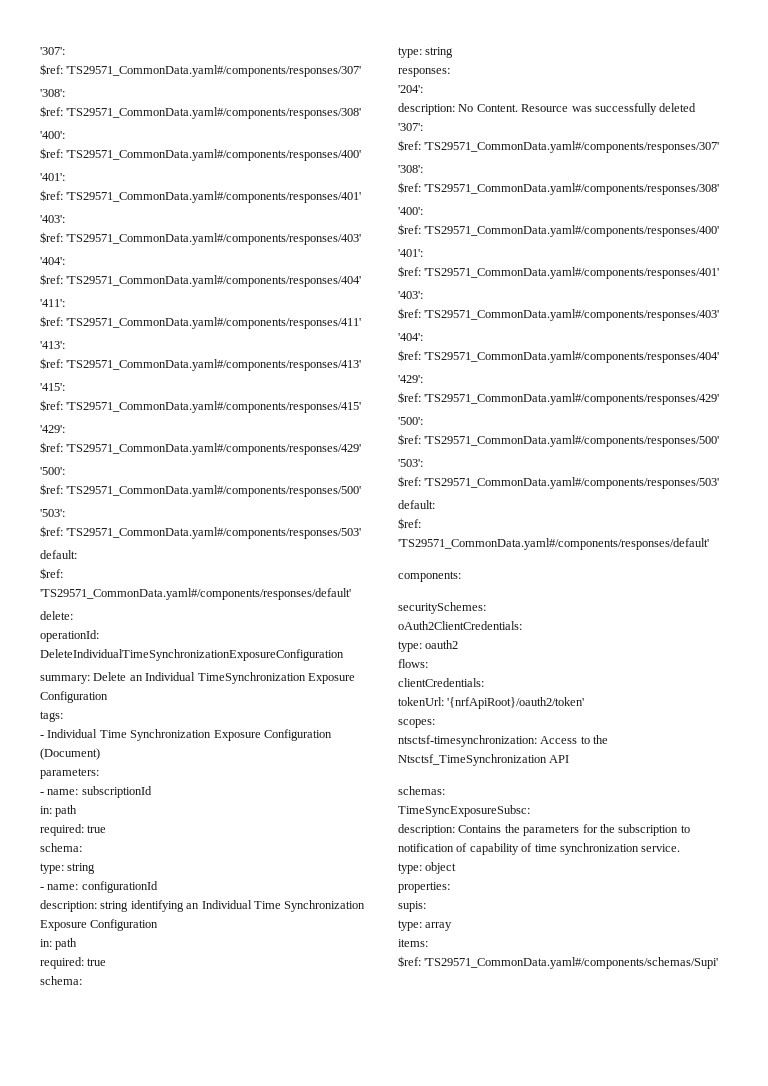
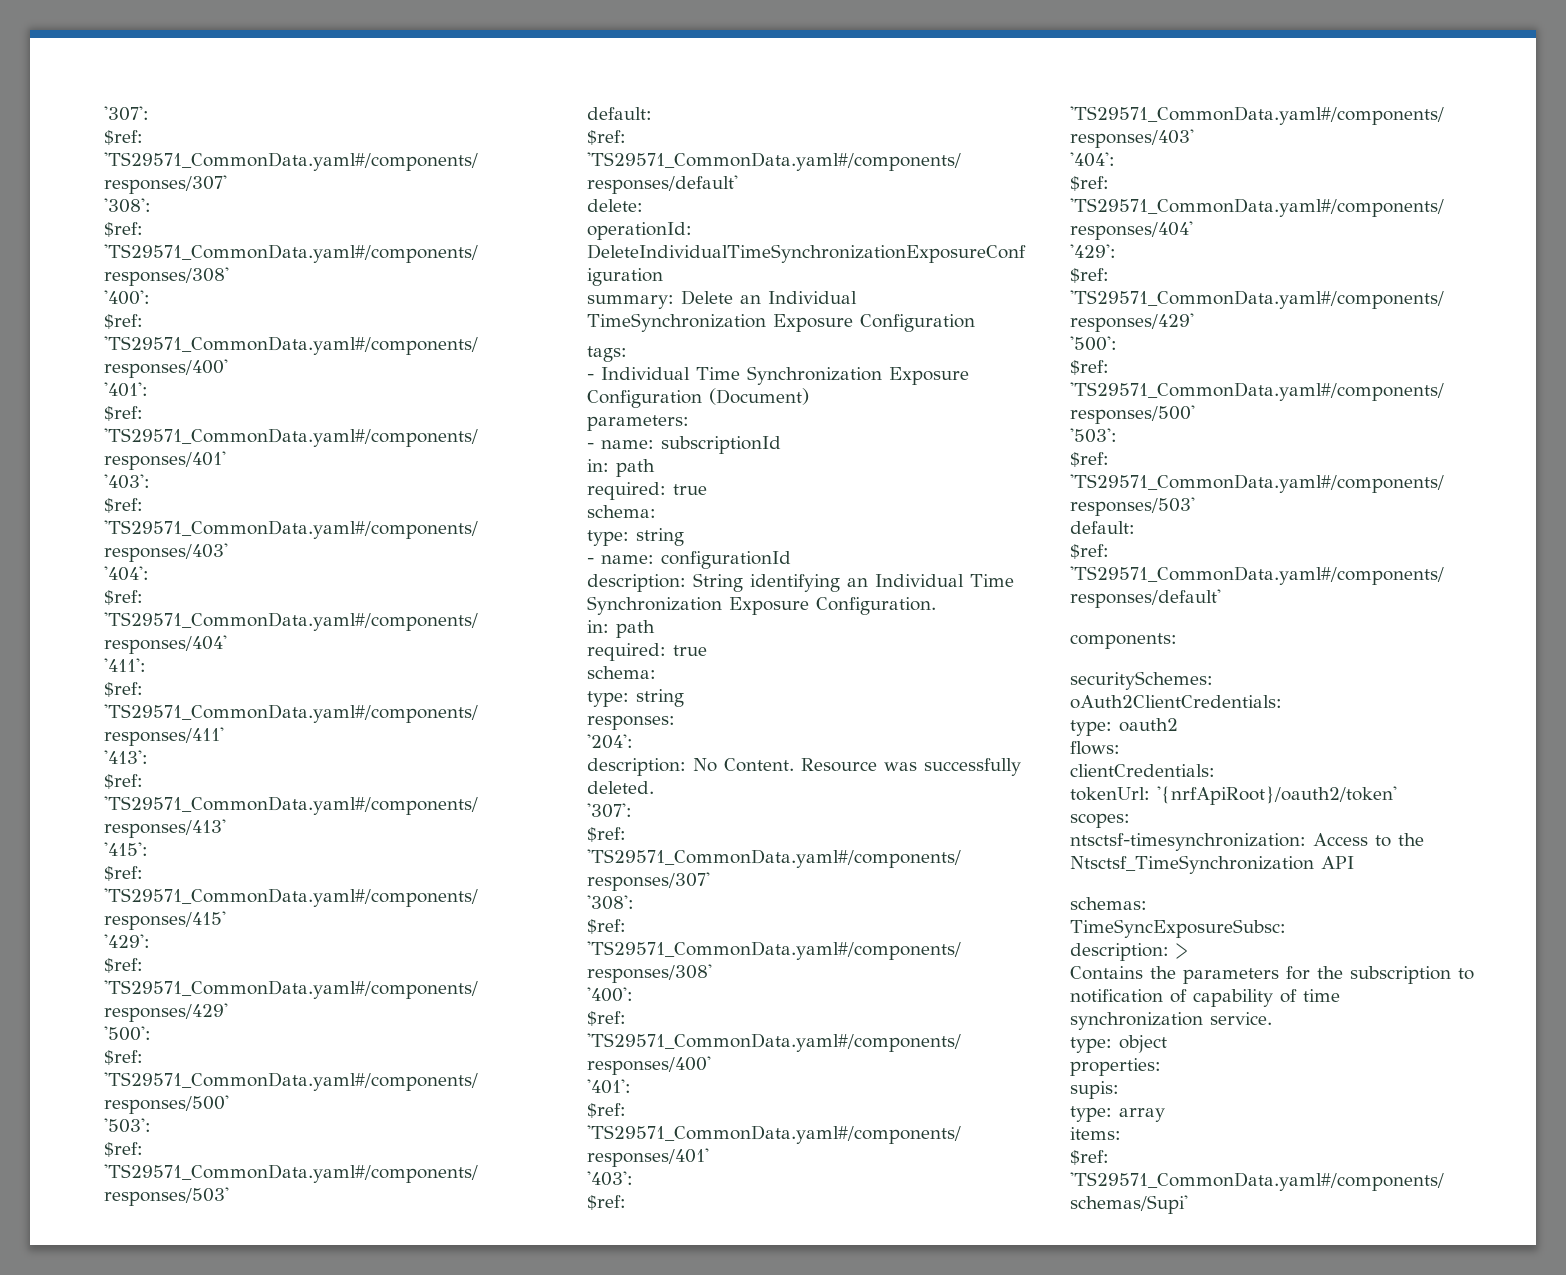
[100,901,129,912] string -> [693,573,743,592] String
[90,919,159,931] Configuration -> [816,597,936,615] Configuration.
[659,103,697,112] deleted -> [587,781,654,794] deleted.
(455, 830) none -> [1176,943,1187,959] > //
(557, 848) none -> (1340, 995) //

